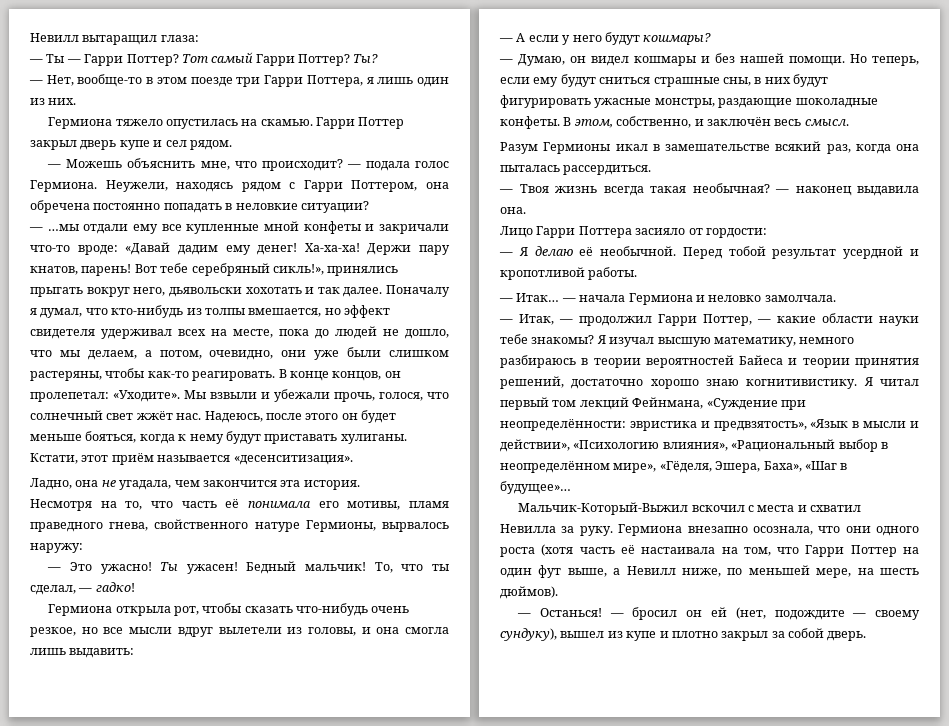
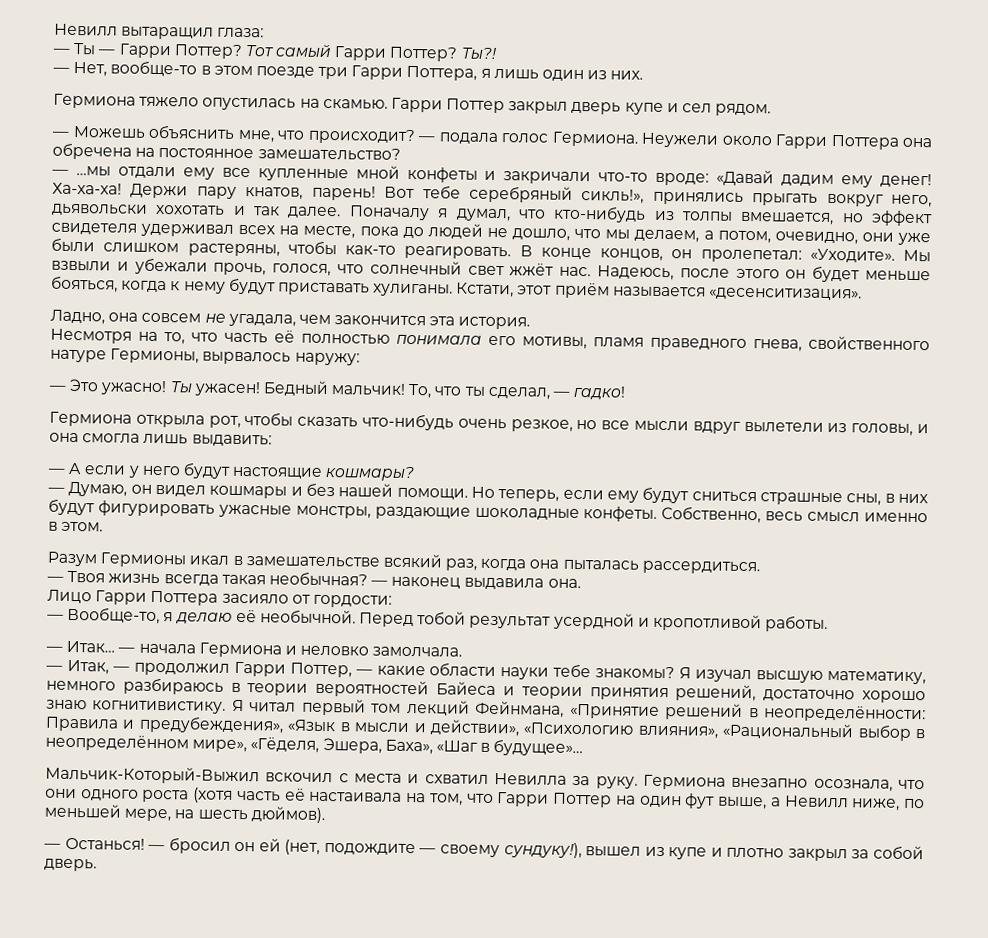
[353,54,379,63] Ты? -> [460,47,496,59] Ты?!
[105,180,449,192] [30,200,369,213] Неужели, находясь рядом с Гарри Поттером, она обречена постоянно попадать в неловкие ситуации? -> [641,132,932,150] [52,142,401,161] Неужели около Гарри Поттера она обречена на постоянное замешательство?
(99, 483) none -> [141,312,202,323] совсем
(240, 503) none -> [301,333,390,345] полностью
(640, 38) none -> [232,466,324,479] настоящие
[563,116,849,128] В этом, собственно, и заключён весь смысл. -> [661,505,928,524] [48,521,104,532] Собственно, весь смысл именно в этом.
[518,247,528,256] Я -> [67,606,174,625] Вообще-то, я
[706,398,806,410] [500,419,807,431] «Суждение при неопределённости: эвристика и предвзятость», -> [569,703,927,723] [45,715,284,734] «Принятие решений в неопределённости: Правила и предубеждения»,
[500,628,557,641] сундуку), -> [503,842,582,859] сундуку!),

